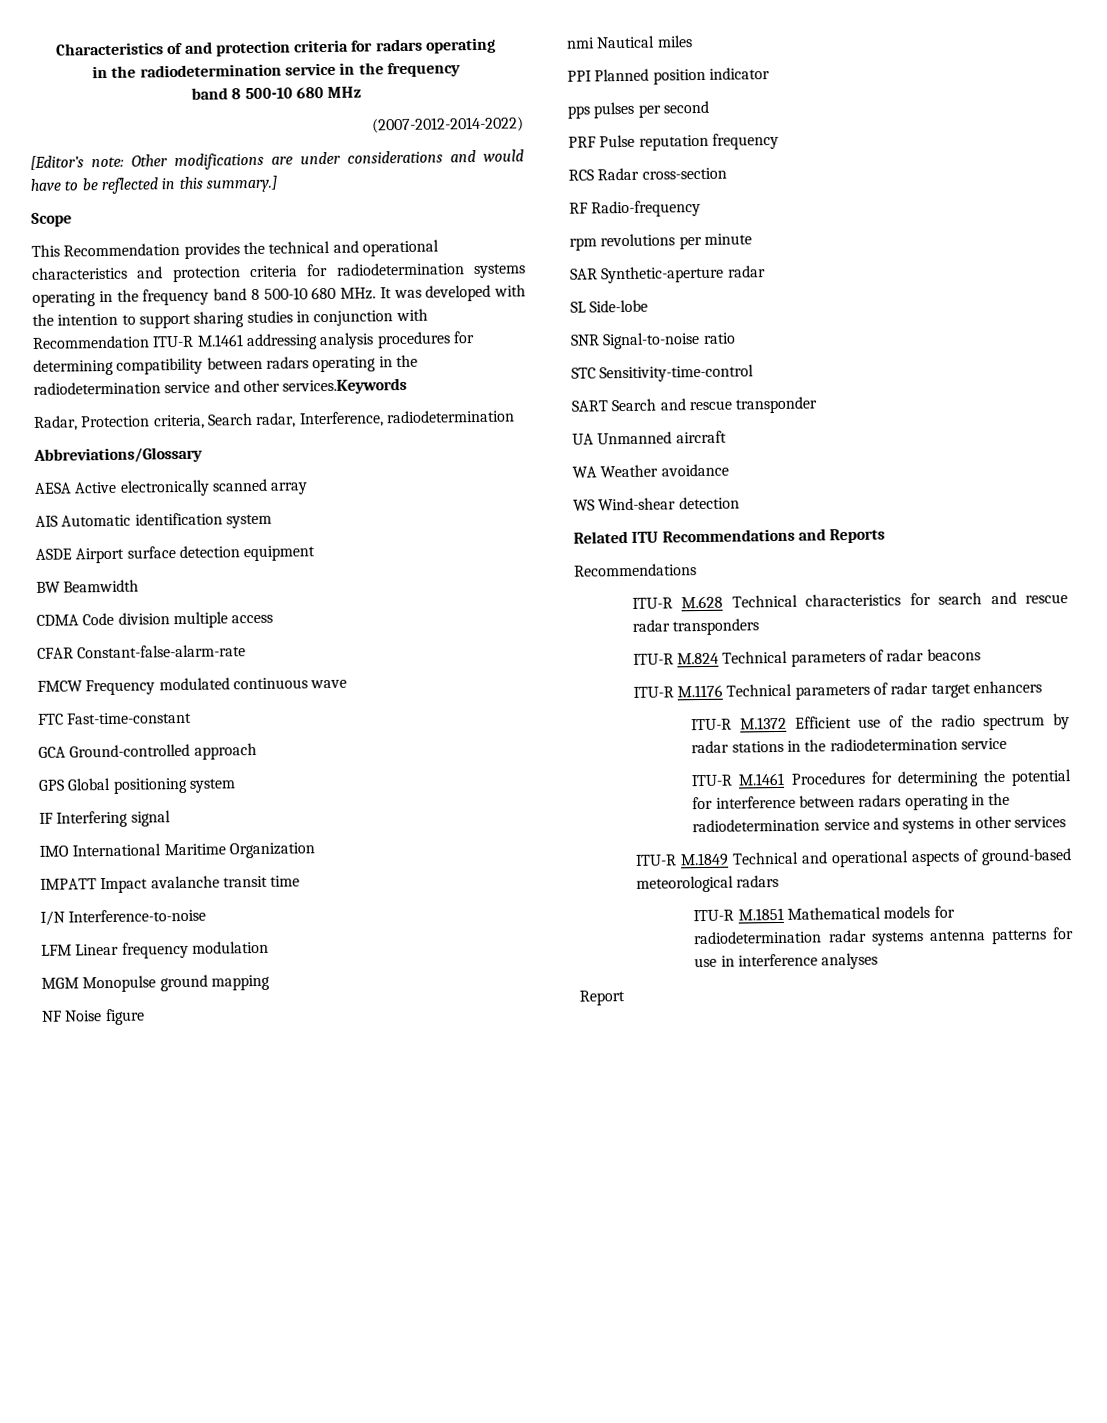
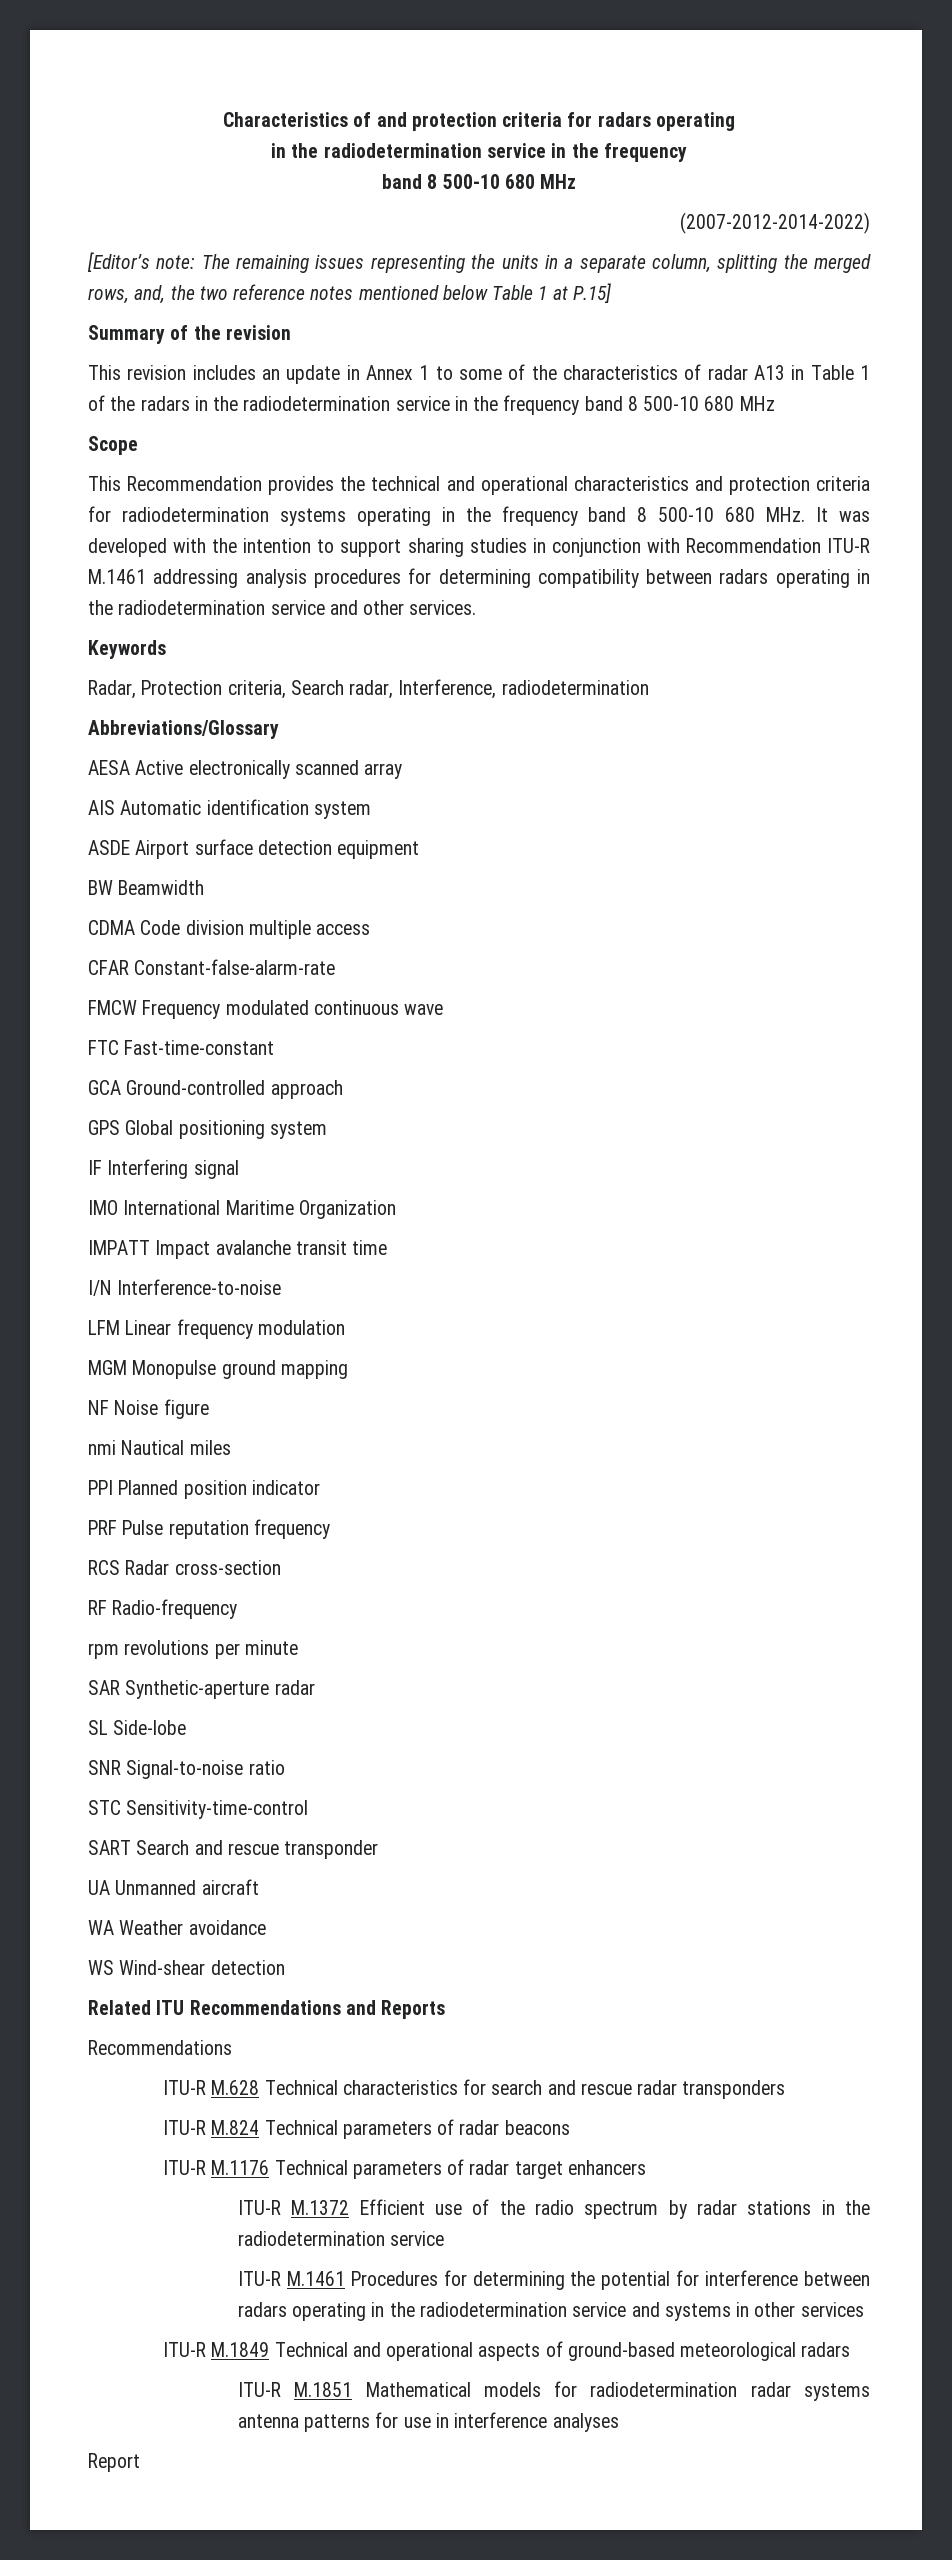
[131,149,524,171] [30,175,277,195] Other modifications are under considerations and would have to be reflected in this summary.] -> [201,254,871,273] [88,283,611,304] [88,325,291,344] [88,364,871,384] [88,395,775,415] The remaining issues representing the units in a separate column, splitting the merged rows, and, the two reference notes mentioned below Table 1 at P.15] // Summary of the revision // This revision includes an update in Annex 1 to some of the characteristics of radar A13 in Table 1 of the radars in the radiodetermination service in the frequency band 8 500-10 680 MHz
[282,377,408,395] services.Keywords -> [409,600,477,615] [88,640,166,659] services. // Keywords
[567,100,709,119] // pps pulses per second -> (320, 1487) none

